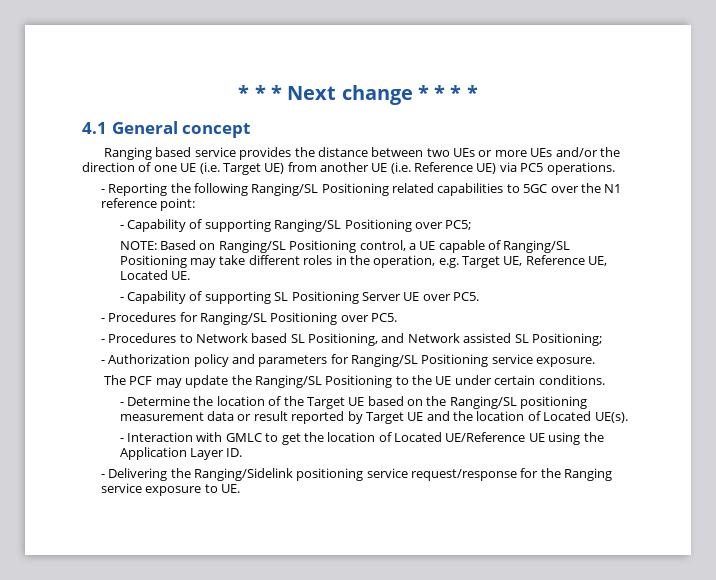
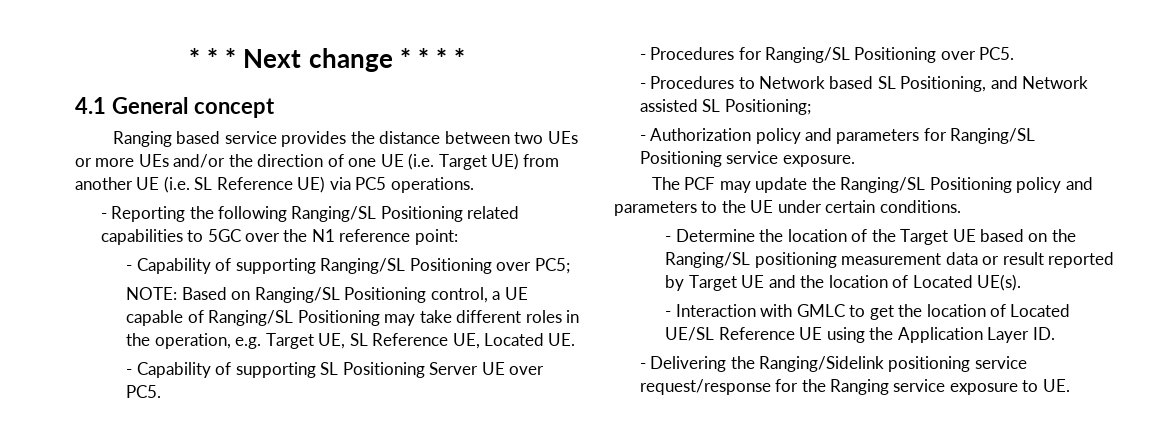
(411, 168) none -> [194,177,213,190] SL
(523, 261) none -> [349,333,368,346] SL
(393, 381) none -> [1016,177,1093,193] [614,201,697,216] policy and parameters
[445,432,526,442] UE/Reference -> [665,327,795,341] UE/SL Reference

